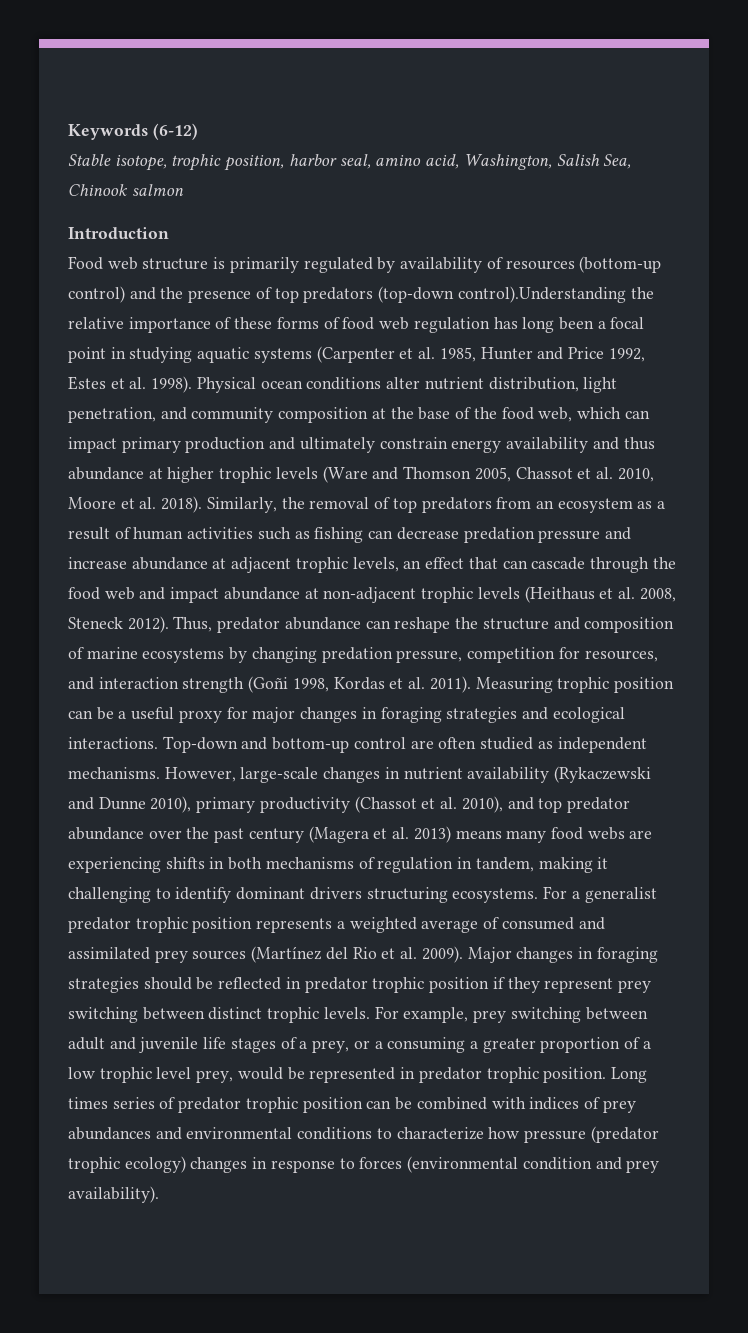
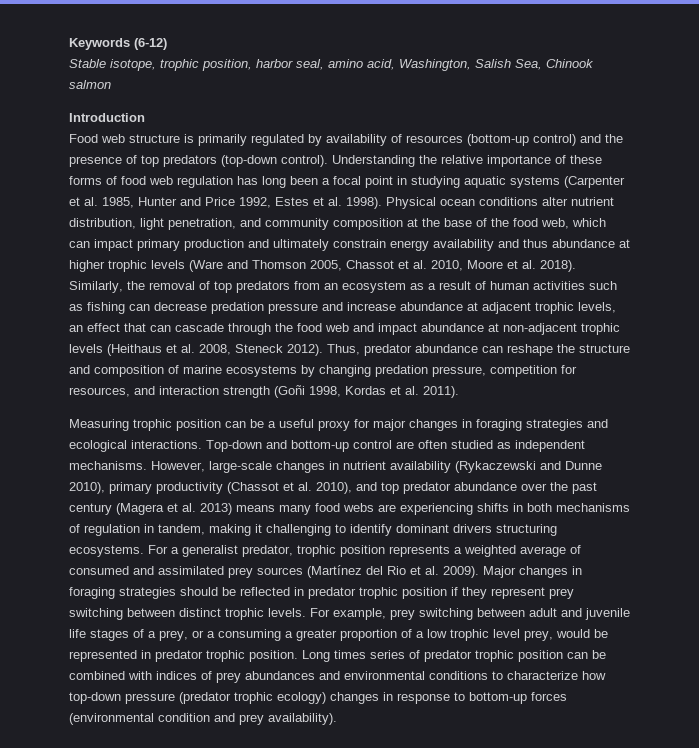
[457,286,626,303] control).Understanding -> [281,155,415,167] control). Understanding
(471, 684) none -> (459, 392) //
[68,917,131,933] predator -> [242,545,293,557] predator,
(520, 1133) none -> [69,692,121,704] top-down
(355, 1163) none -> [469,692,527,704] bottom-up

